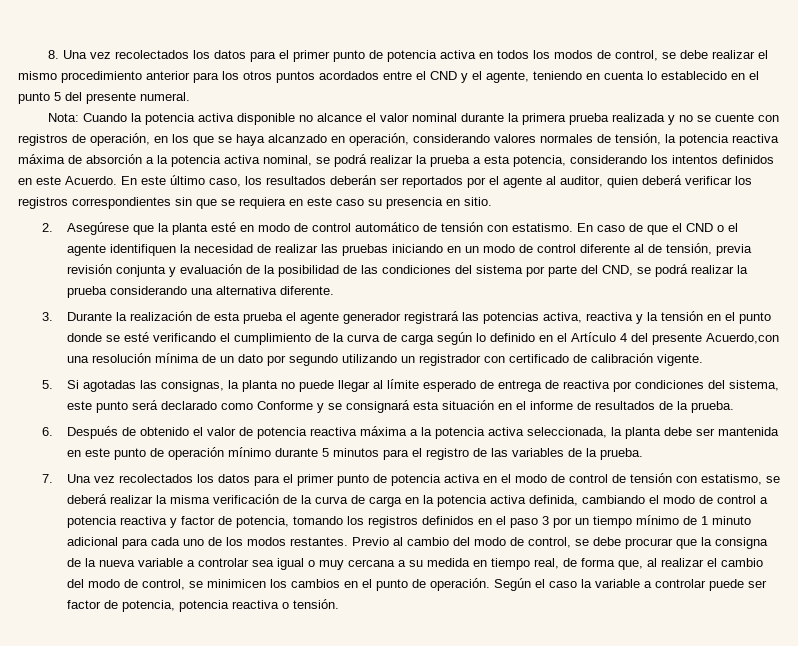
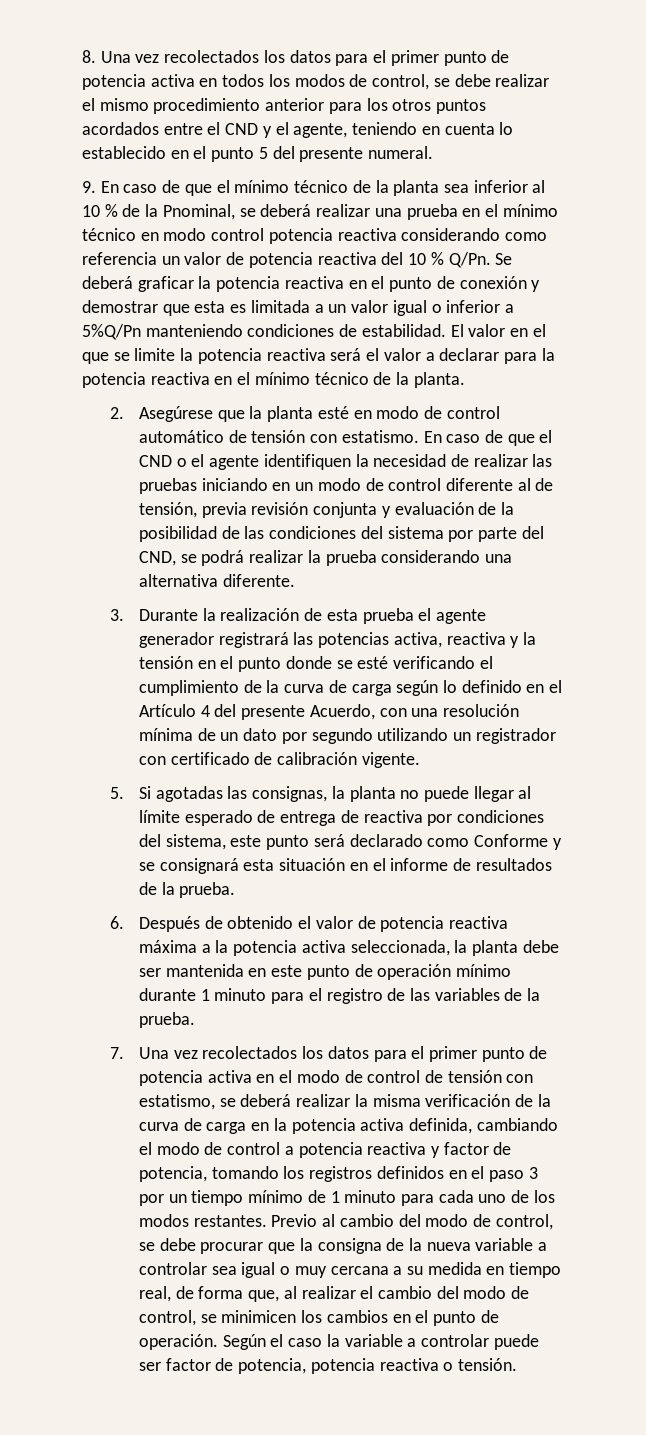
[48,113,780,125] [18,133,779,146] [18,154,774,167] [18,175,752,188] [18,197,492,209] Nota: Cuando la potencia activa disponible no alcance el valor nominal durante la primera prueba realizada y no se cuente con registros de operación, en los que se haya alcanzado en operación, considerando valores normales de tensión, la potencia reactiva máxima de absorción a la potencia activa nominal, se podrá realizar la prueba a esta potencia, considerando los intentos definidos en este Acuerdo. En este último caso, los resultados deberán ser reportados por el agente al auditor, quien deberá verificar los registros correspondientes sin que se requiera en este caso su presencia en sitio. -> [82,180,546,196] [82,204,558,220] [82,228,548,244] [82,252,513,268] [82,276,541,292] [82,300,514,316] [82,324,546,340] [82,348,555,364] [82,372,465,388] 9. En caso de que el mínimo técnico de la planta sea inferior al 10 % de la Pnominal, se deberá realizar una prueba en el mínimo técnico en modo control potencia reactiva considerando como referencia un valor de potencia reactiva del 10 % Q/Pn. Se deberá graficar la potencia reactiva en el punto de conexión y demostrar que esta es limitada a un valor igual o inferior a 5%Q/Pn manteniendo condiciones de estabilidad. El valor en el que se limite la potencia reactiva será el valor a declarar para la potencia reactiva en el mínimo técnico de la planta.
[705,333,779,344] Acuerdo,con -> [309,704,407,720] Acuerdo, con
[321,448,379,457] 5 minutos -> [200,988,267,1001] 1 minuto
[66,537,118,546] adicional -> (397, 1196) none

